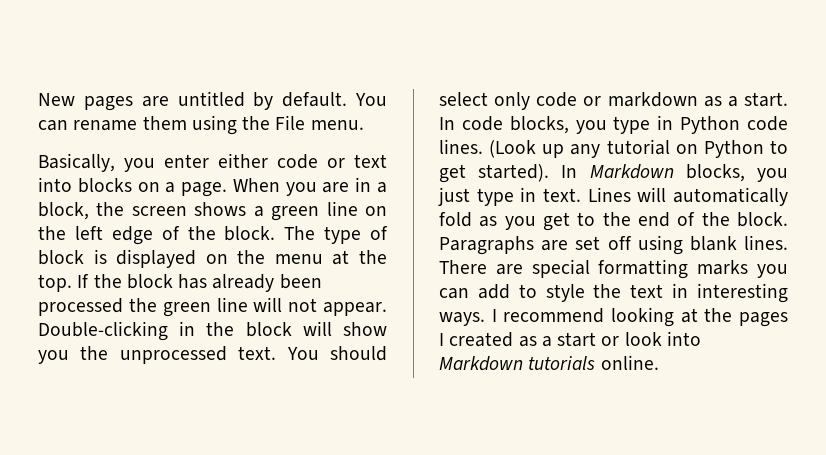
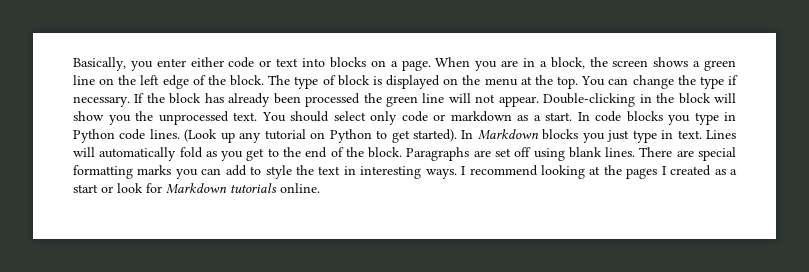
[38,91,387,111] [38,115,364,135] New pages are untitled by default. You can rename them using the File menu. // -> (73, 64) none
(72, 283) none -> [581,75,739,89] [73,96,130,107] You can change the type if necessary.
[509,116,569,134] blocks, -> [626,111,663,122] blocks
[685,164,745,182] blocks, -> [542,129,579,140] blocks
[666,331,701,346] into -> [146,183,162,193] for

